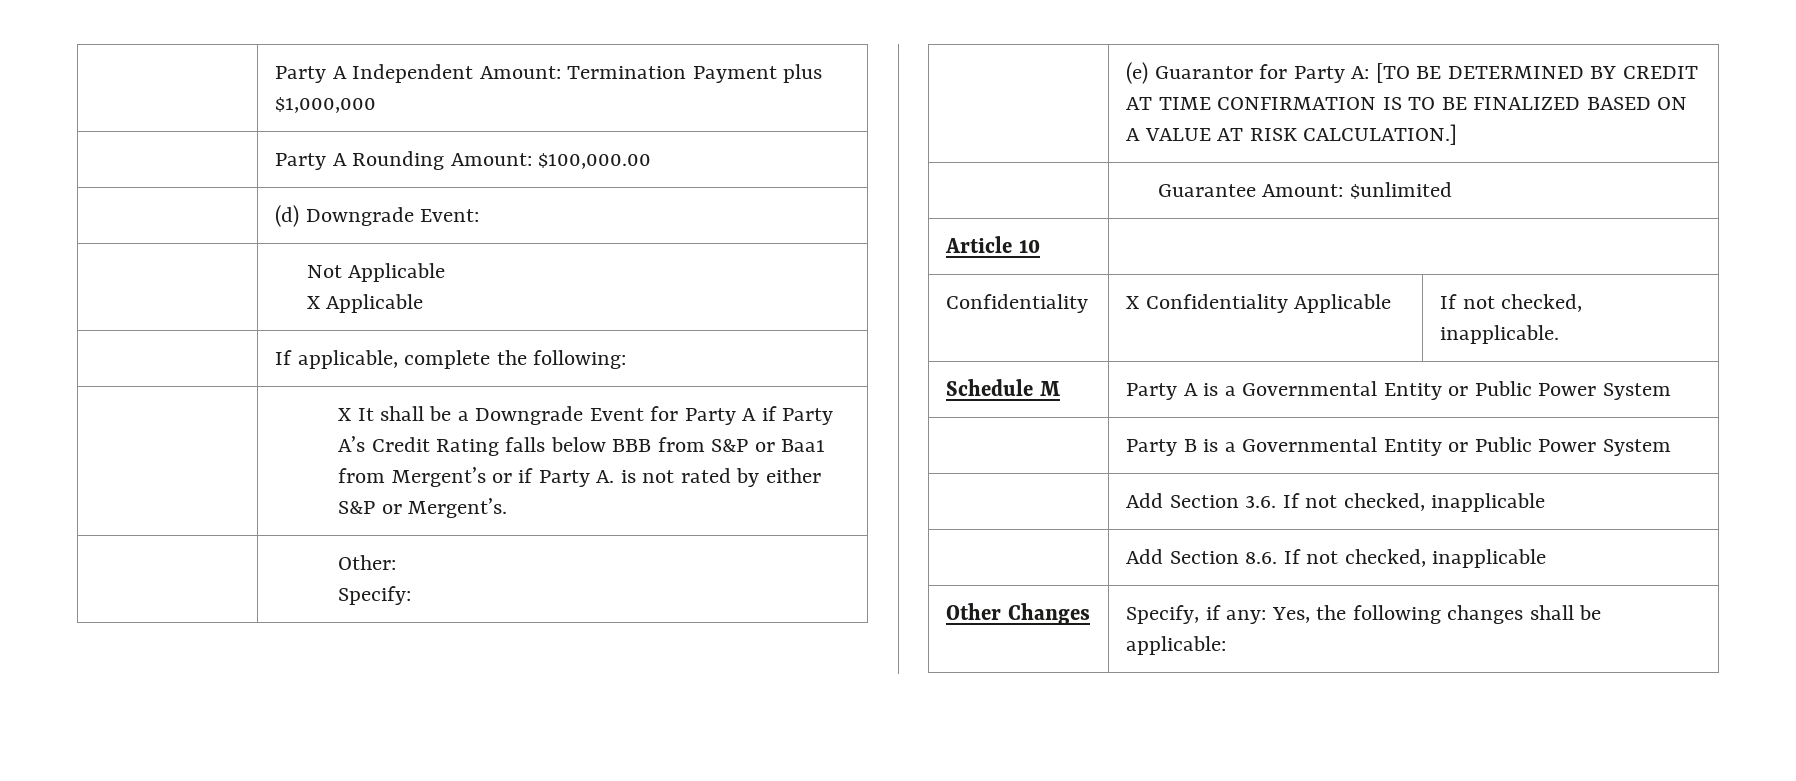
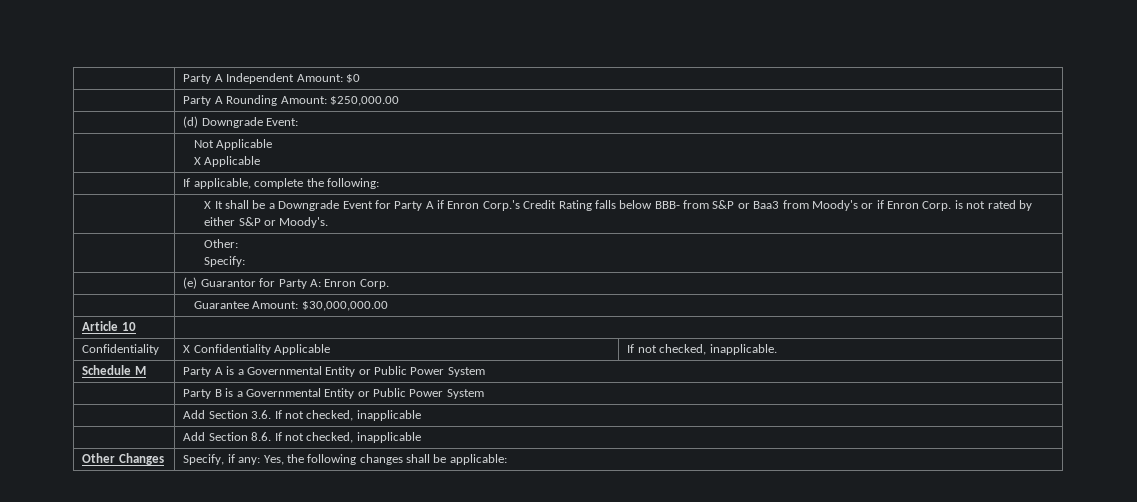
[567,64,823,83] [275,97,377,113] Termination Payment plus $1,000,000 -> [345,74,360,83] $0
[538,153,652,169] $100,000.00 -> [329,96,399,106] $250,000.00
[782,408,834,425] [338,436,366,452] Party A’s -> [447,200,520,211] Enron Corp.'s
[612,439,652,452] BBB -> [654,201,680,209] BBB-
[781,439,826,452] [338,467,615,487] Baa1 from Mergent’s or if Party A. -> [753,200,952,211] Baa3 from Moody's or if Enron Corp.
[408,498,508,518] Mergent’s. -> [279,217,329,228] Moody's.
[1375,63,1698,83] [1126,97,1688,110] [1126,124,1458,145] [TO BE DETERMINED BY CREDIT AT TIME CONFIRMATION IS TO BE FINALIZED BASED ON A VALUE AT RISK CALCULATION.] -> [324,279,389,289] Enron Corp.
[1349,182,1452,199] $unlimited -> [301,301,388,311] $30,000,000.00

